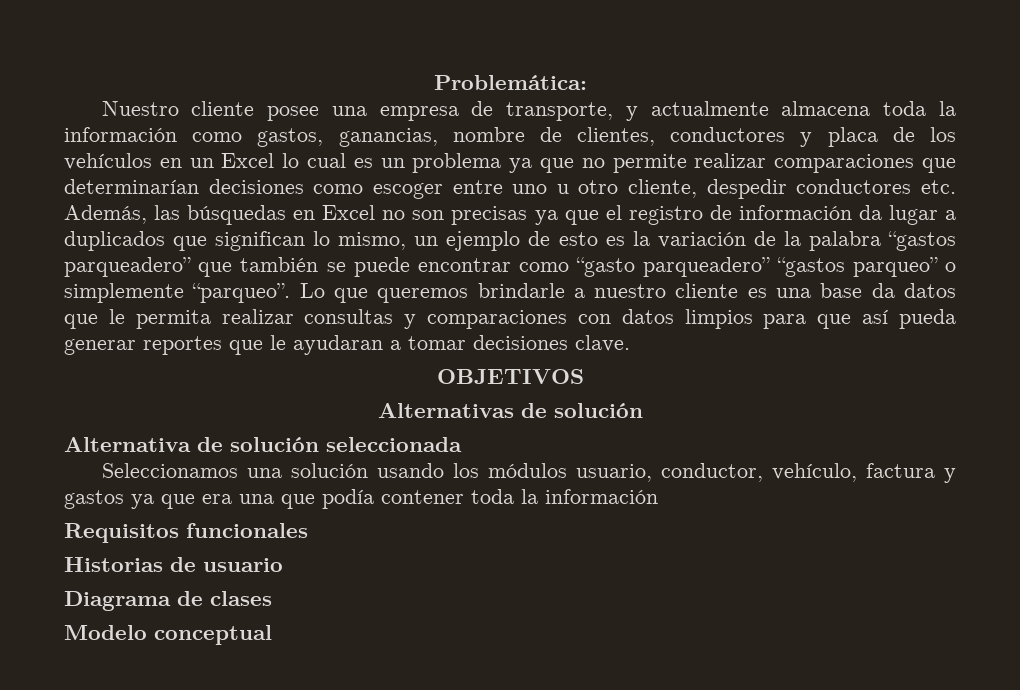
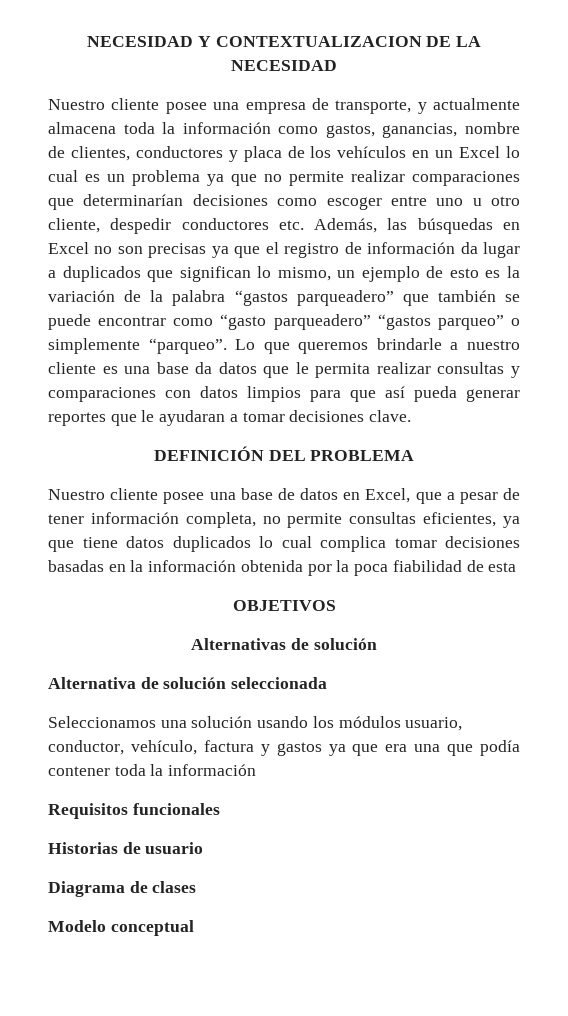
[433,75,587,90] Problemática: -> [87,36,481,47] [231,60,337,71] NECESIDAD Y CONTEXTUALIZACION DE LA NECESIDAD
(630, 343) none -> [153,446,415,461] [48,488,520,504] [48,512,520,528] [48,536,520,552] [48,560,517,576] // DEFINICIÓN DEL PROBLEMA // Nuestro cliente posee una base de datos en Excel, que a pesar de tener información completa, no permite consultas eficientes, ya que tiene datos duplicados lo cual complica tomar decisiones basadas en la información obtenida por la poca fiabilidad de esta

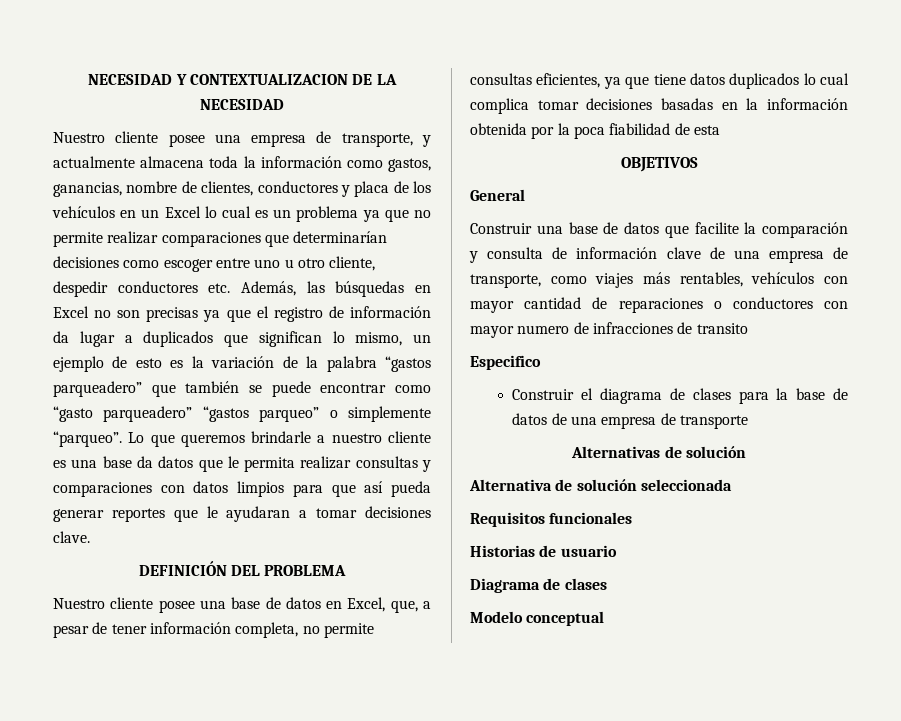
[415,492,442,504] que -> [390,600,418,613] que,
(336, 605) none -> [470,189,525,201] [470,222,848,238] [469,247,848,263] [470,272,849,288] [470,297,848,313] [470,322,748,338] [470,355,541,370] [512,388,848,404] [512,413,748,429] // General // Construir una base de datos que facilite la comparación y consulta de información clave de una empresa de transporte, como viajes más rentables, vehículos con mayor cantidad de reparaciones o conductores con mayor numero de infracciones de transito // Especifico // Construir el diagrama de clases para la base de datos de una empresa de transporte
[48,716,463,731] [48,740,520,756] [48,764,257,776] // Seleccionamos una solución usando los módulos usuario, conductor, vehículo, factura y gastos ya que era una que podía contener toda la información -> (732, 485) none

